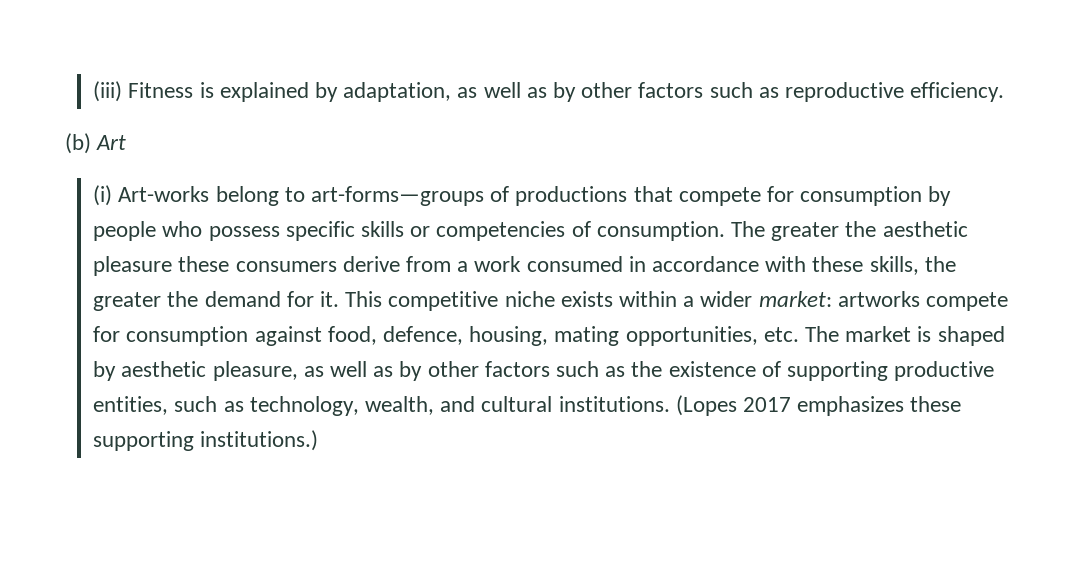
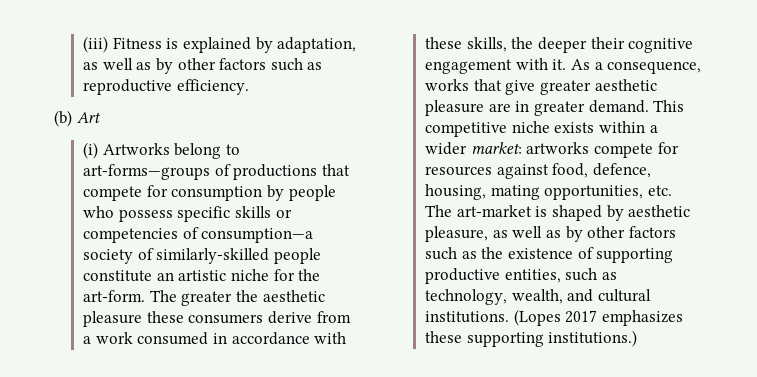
[118,186,210,202] Art-works -> [102,143,170,155] Artworks
[596,221,725,241] consumption. -> [201,228,314,243] [83,248,322,264] [83,269,321,282] [83,290,146,302] consumption—a society of similarly-skilled people constitute an artistic niche for the art-form.
[93,291,340,311] greater the demand for it. -> [538,37,694,53] [425,58,702,74] [425,79,657,95] [425,100,649,116] deeper their cognitive engagement with it. As a consequence, works that give greater aesthetic pleasure are in greater demand.
[126,326,249,346] consumption -> [425,166,493,176] resources
[845,326,912,342] market -> [456,205,532,217] art-market

